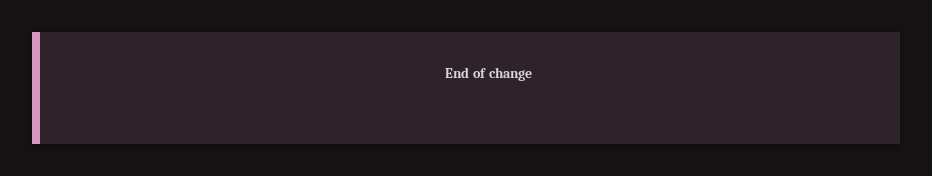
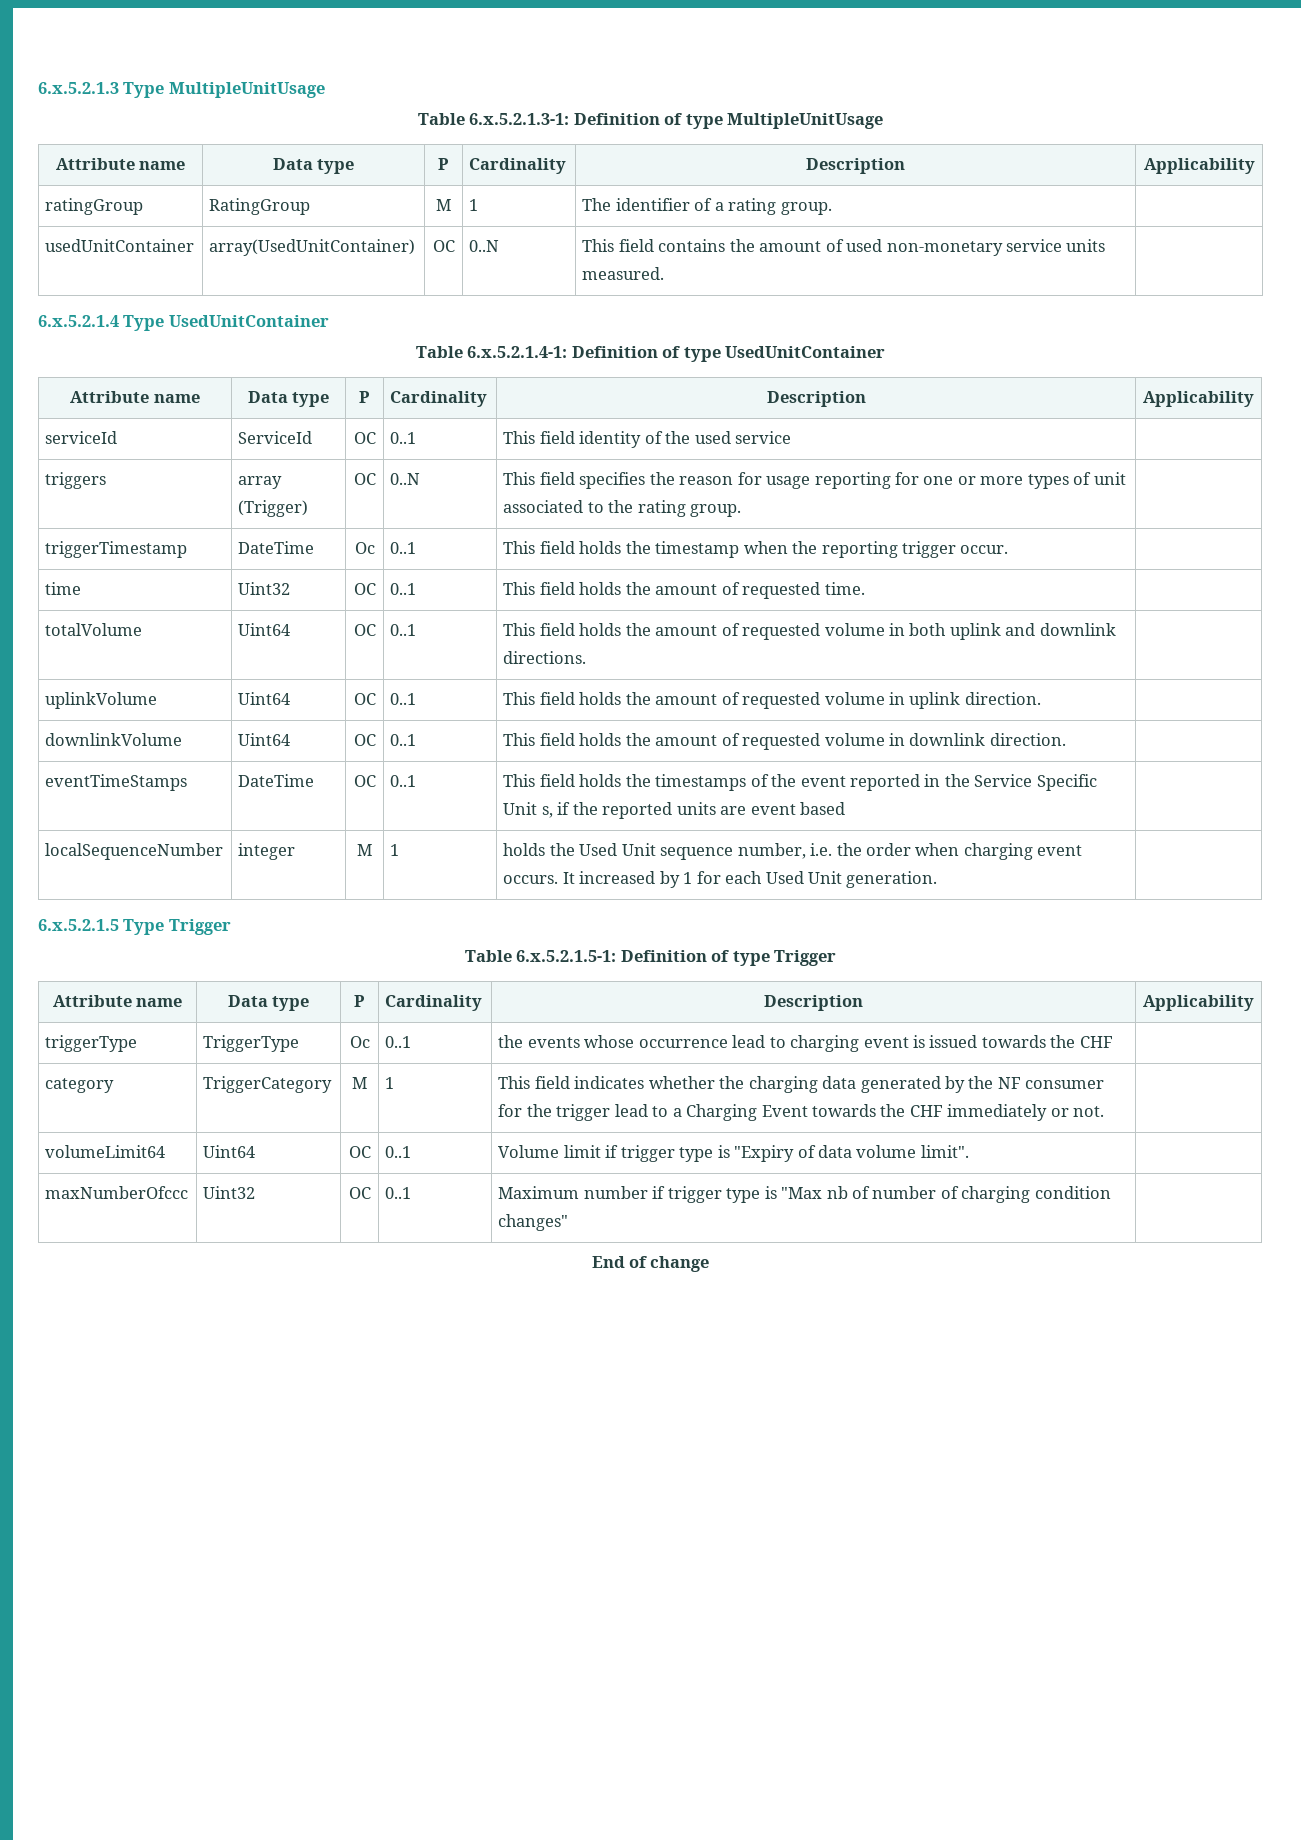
(445, 72) none -> [38,82,325,98] [417,113,884,129] [55,158,186,170] [272,158,355,174] [438,158,449,170] [469,158,567,174] [805,158,905,174] [1143,158,1255,174] [45,198,144,215] [209,198,311,215] [436,199,451,211] [469,199,479,211] [582,198,832,215] [45,239,195,252] [209,239,416,256] [432,240,455,252] [469,240,500,252] [582,239,1106,256] [582,267,665,280] [38,315,329,331] [415,346,886,362] [70,391,200,403] [247,391,330,407] [359,391,370,403] [390,391,488,407] [766,391,866,407] [1143,391,1254,407] [45,431,118,444] [238,431,313,444] [353,432,376,444] [390,432,417,444] [503,431,792,448] [45,472,107,489] [238,476,283,489] [238,500,309,517] [353,473,376,485] [390,473,421,485] [503,472,1126,489] [503,500,742,517] [45,541,188,558] [238,541,315,554] [354,542,375,554] [390,542,417,554] [503,541,1009,558] [45,582,82,595] [238,582,291,595] [353,583,376,595] [390,583,417,595] [503,582,865,599] [45,623,143,636] [238,623,291,636] [353,624,376,636] [390,624,417,636] [503,623,1116,640] [503,651,587,664] [45,692,158,709] [238,692,291,705] [353,693,376,705] [390,693,417,705] [503,692,1041,709] [45,733,183,746] [238,733,291,746] [353,734,376,746] [390,734,417,746] [503,733,1066,750] [45,774,188,791] [238,774,315,787] [353,775,376,787] [390,775,417,787] [503,774,1097,791] [503,802,846,819] [45,843,224,860] [238,843,296,860] [357,844,372,856] [390,844,400,856] [503,843,1083,860] [503,871,938,888] [38,919,231,935] [464,950,837,966] [52,995,183,1007] [227,995,310,1011] [354,995,365,1007] [385,995,483,1011] [763,995,863,1011] [1143,995,1254,1011] [45,1035,138,1052] [203,1035,300,1052] [349,1036,370,1048] [385,1036,412,1048] [498,1035,1113,1052] [45,1078,115,1093] [203,1076,333,1093] [352,1077,367,1089] [385,1077,395,1089] [498,1076,1105,1093] [498,1104,1105,1121] [45,1145,166,1158] [203,1145,256,1158] [348,1146,371,1158] [385,1146,412,1158] [498,1145,969,1162] [45,1186,189,1199] [203,1186,256,1199] [348,1187,371,1199] [385,1187,412,1199] [498,1186,1111,1203] [498,1214,569,1231] 6.x.5.2.1.3 Type MultipleUnitUsage // Table 6.x.5.2.1.3-1: Definition of type MultipleUnitUsage // Attribute name | Data type | P | Cardinality | Description | Applicability // ratingGroup | RatingGroup | M | 1 | The identifier of a rating group. | // usedUnitContainer | array(UsedUnitContainer) | OC | 0..N | This field contains the amount of used non-monetary service units measured. | // 6.x.5.2.1.4 Type UsedUnitContainer // Table 6.x.5.2.1.4-1: Definition of type UsedUnitContainer // Attribute name | Data type | P | Cardinality | Description | Applicability // serviceId | ServiceId | OC | 0..1 | This field identity of the used service | // triggers | array (Trigger) | OC | 0..N | This field specifies the reason for usage reporting for one or more types of unit associated to the rating group. | // triggerTimestamp | DateTime | Oc | 0..1 | This field holds the timestamp when the reporting trigger occur. | // time | Uint32 | OC | 0..1 | This field holds the amount of requested time. | // totalVolume | Uint64 | OC | 0..1 | This field holds the amount of requested volume in both uplink and downlink directions. | // uplinkVolume | Uint64 | OC | 0..1 | This field holds the amount of requested volume in uplink direction. | // downlinkVolume | Uint64 | OC | 0..1 | This field holds the amount of requested volume in downlink direction. | // eventTimeStamps | DateTime | OC | 0..1 | This field holds the timestamps of the event reported in the Service Specific Unit s, if the reported units are event based | // localSequenceNumber | integer | M | 1 | holds the Used Unit sequence number, i.e. the order when charging event occurs. It increased by 1 for each Used Unit generation. | // 6.x.5.2.1.5 Type Trigger // Table 6.x.5.2.1.5-1: Definition of type Trigger // Attribute name | Data type | P | Cardinality | Description | Applicability // triggerType | TriggerType | Oc | 0..1 | the events whose occurrence lead to charging event is issued towards the CHF | // category | TriggerCategory | M | 1 | This field indicates whether the charging data generated by the NF consumer for the trigger lead to a Charging Event towards the CHF immediately or not. | // volumeLimit64 | Uint64 | OC | 0..1 | Volume limit if trigger type is "Expiry of data volume limit". | // maxNumberOfccc | Uint32 | OC | 0..1 | Maximum number if trigger type is "Max nb of number of charging condition changes" | //

